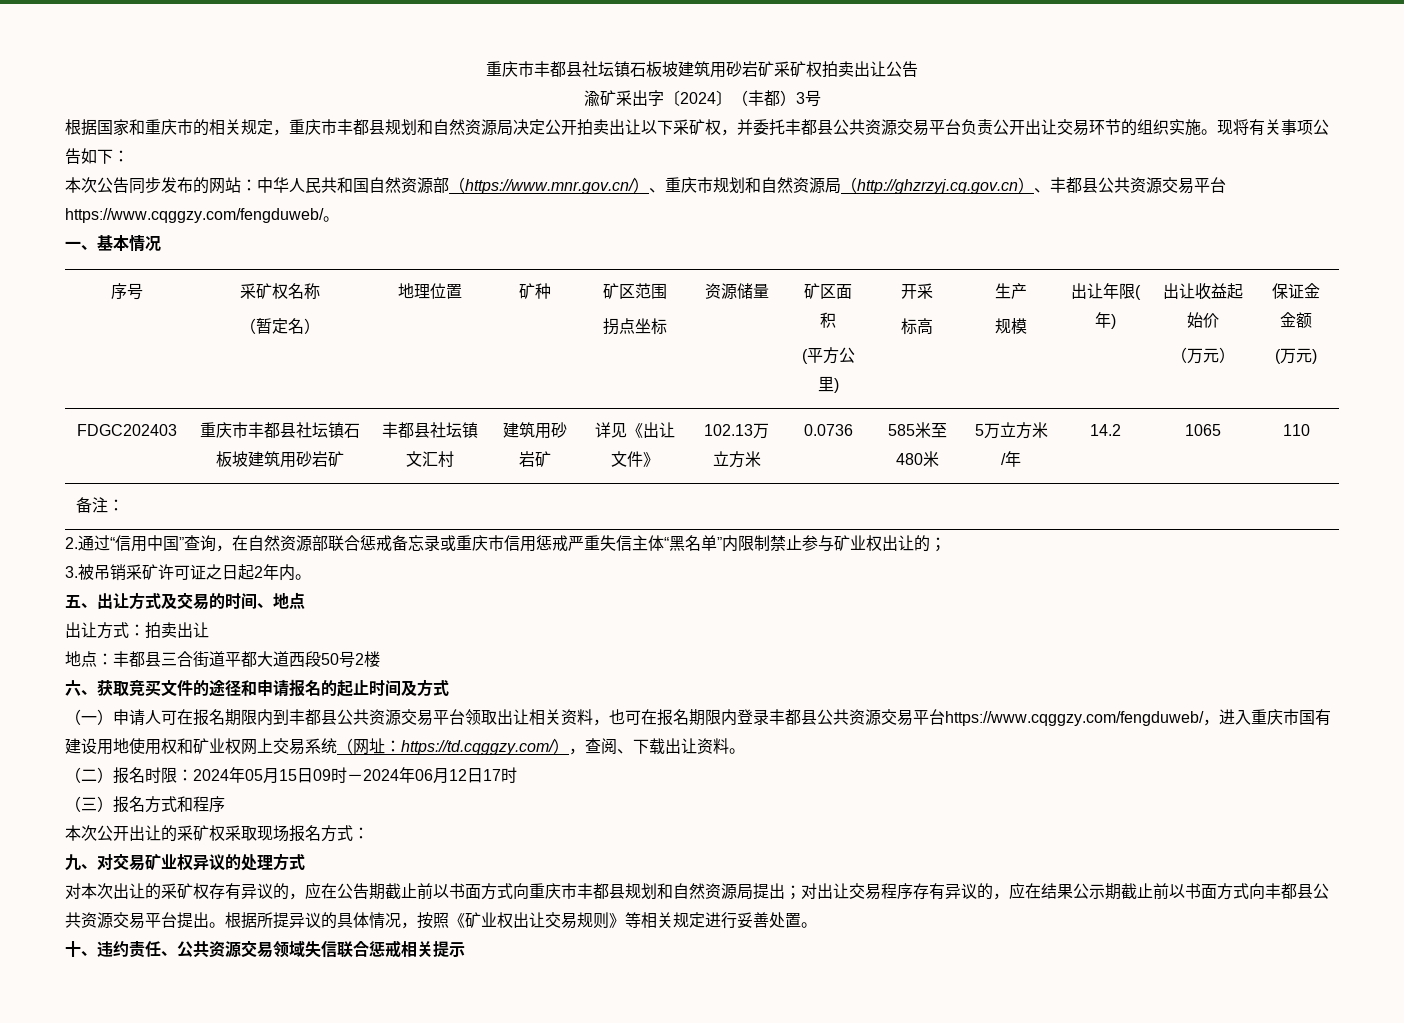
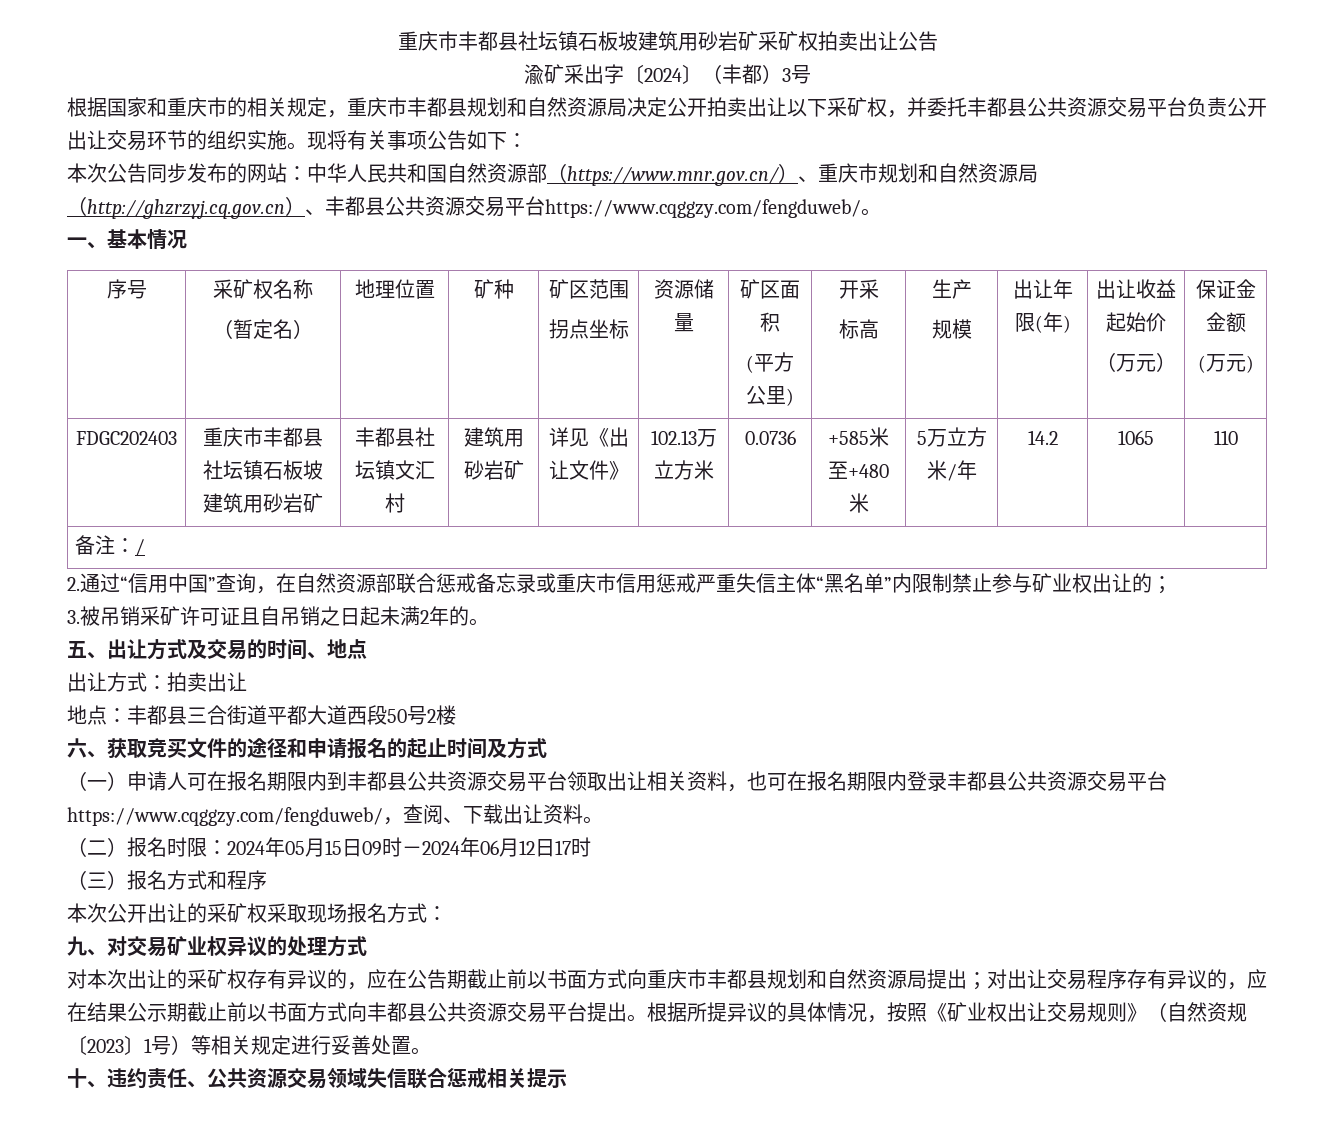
[887,422,947,438] [895,453,923,465] 585米至480 -> [828,427,889,447] [828,461,889,479] +585米至+480
(125, 505) none -> [135,539,146,556] /
[206,564,295,581] 之日起2年内 -> [240,606,469,626] 且自吊销之日起未满2年的
[1219,709,1331,726] [65,738,585,755] 进入重庆市国有建设用地使用权和矿业权网上交易系统（网址：https://td.cqggzy.com/）， -> (403, 821) none
(625, 920) none -> [1147,1002,1247,1022] [67,1035,191,1055] （自然资规〔2023〕1号）

